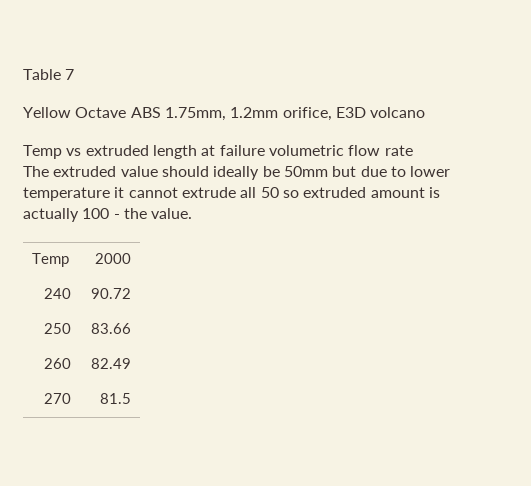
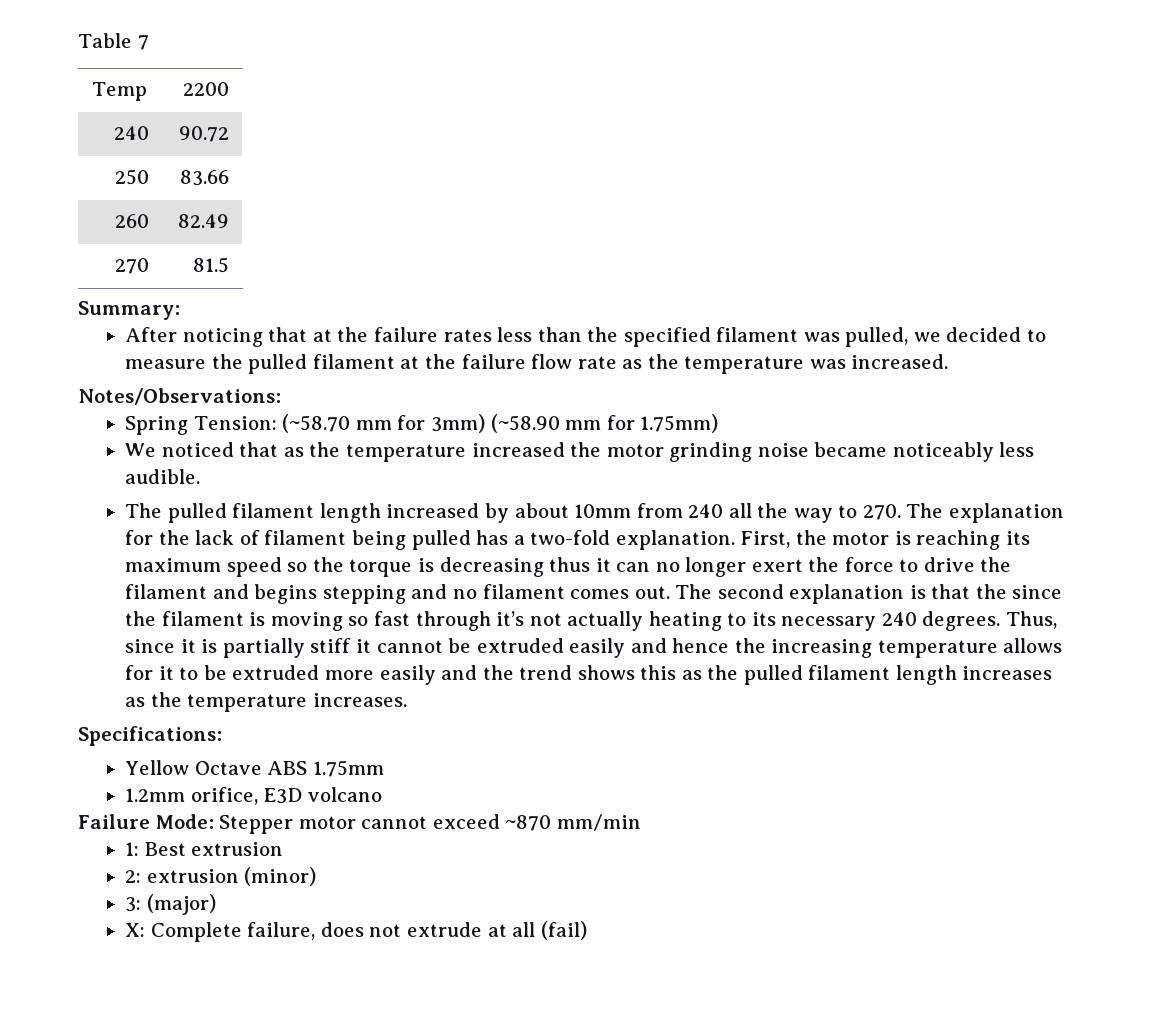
[23,107,426,121] [23,145,413,159] [23,166,451,180] [23,187,440,201] [23,208,193,222] // Yellow Octave ABS 1.75mm, 1.2mm orifice, E3D volcano // Temp vs extruded length at failure volumetric flow rate // The extruded value should ideally be 50mm but due to lower temperature it cannot extrude all 50 so extruded amount is actually 100 - the value. -> (149, 42) none
[94,253,131,264] 2000 -> [182,82,229,96] 2200
(131, 398) none -> [78,301,180,320] [125,327,1046,347] [125,354,949,374] [78,388,281,405] [125,414,719,435] [125,442,1035,462] [125,469,201,484] [125,503,1064,523] [125,530,1030,550] [125,557,1012,577] [125,584,1063,604] [125,611,1057,631] [125,638,1063,658] [125,665,1053,685] [125,692,407,712] [78,726,222,746] [125,760,384,777] [125,787,382,805] [78,814,641,834] [125,842,284,856] [125,867,317,886] [125,894,216,915] [125,921,587,942] // Summary: // After noticing that at the failure rates less than the specified filament was pulled, we decided to measure the pulled filament at the failure flow rate as the temperature was increased. // Notes/Observations: // Spring Tension: (~58.70 mm for 3mm) (~58.90 mm for 1.75mm) // We noticed that as the temperature increased the motor grinding noise became noticeably less audible. // The pulled filament length increased by about 10mm from 240 all the way to 270. The explanation for the lack of filament being pulled has a two-fold explanation. First, the motor is reaching its maximum speed so the torque is decreasing thus it can no longer exert the force to drive the filament and begins stepping and no filament comes out. The second explanation is that the since the filament is moving so fast through it’s not actually heating to its necessary 240 degrees. Thus, since it is partially stiff it cannot be extruded easily and hence the increasing temperature allows for it to be extruded more easily and the trend shows this as the pulled filament length increases as the temperature increases. // Specifications: // Yellow Octave ABS 1.75mm // 1.2mm orifice, E3D volcano // Failure Mode: Stepper motor cannot exceed ~870 mm/min // 1: Best extrusion // 2: extrusion (minor) // 3: (major) // X: Complete failure, does not extrude at all (fail)

